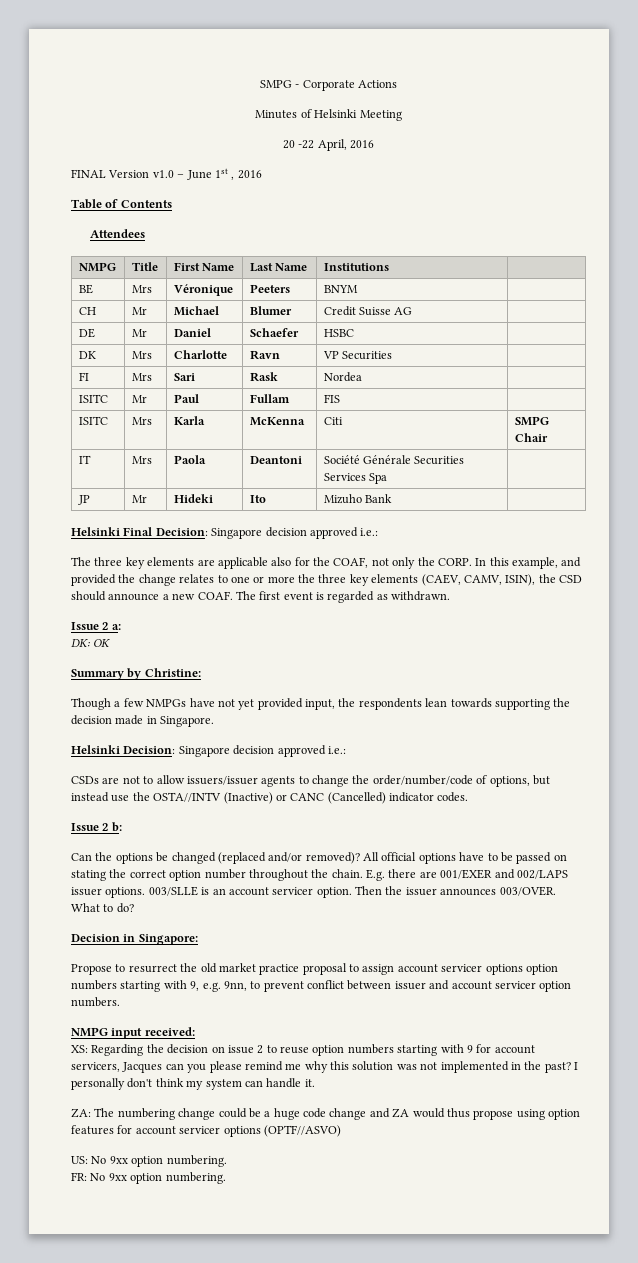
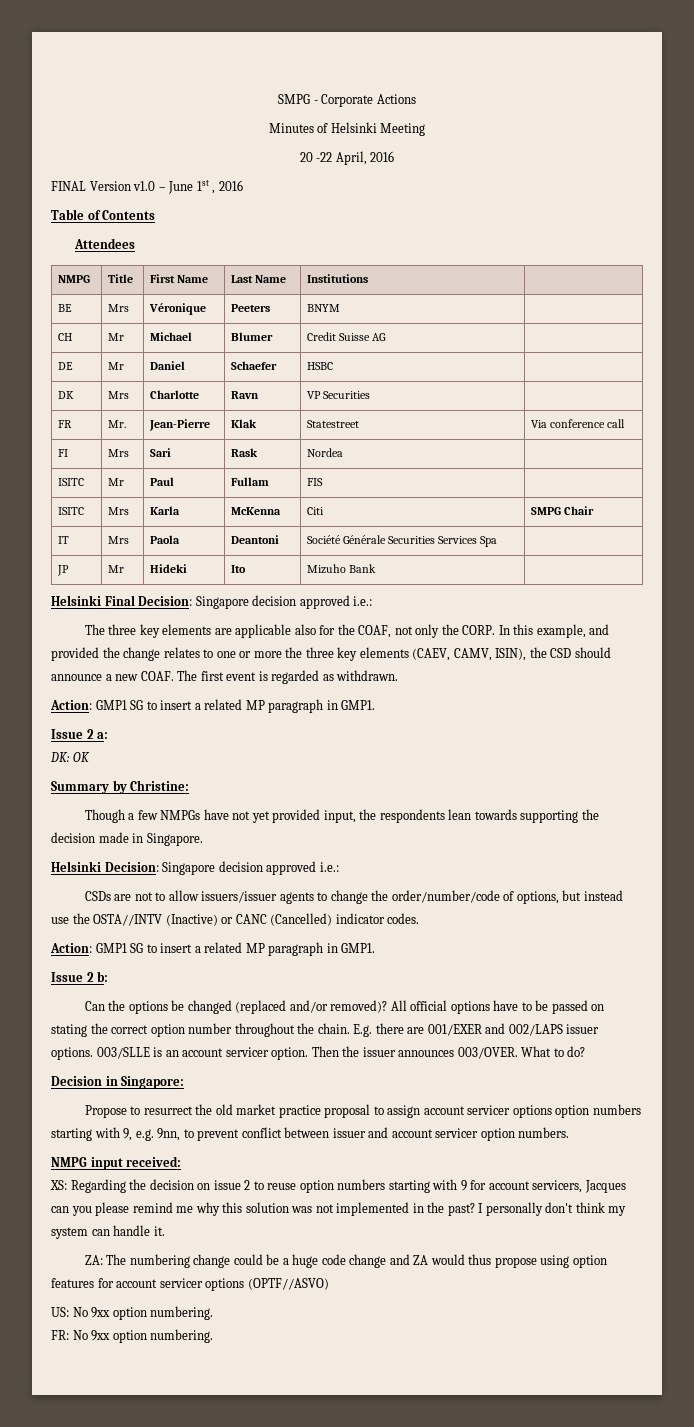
(392, 355) none -> [57,420,72,428] [107,420,126,428] [148,419,210,431] [230,419,257,428] [306,420,359,428] [530,419,626,428] // FR | Mr. | Jean-Pierre | Klak | Statestreet | Via conference call
(451, 596) none -> [50,699,376,713] // Action: GMP1 SG to insert a related MP paragraph in GMP1.
(469, 797) none -> [50,942,376,956] // Action: GMP1 SG to insert a related MP paragraph in GMP1.

